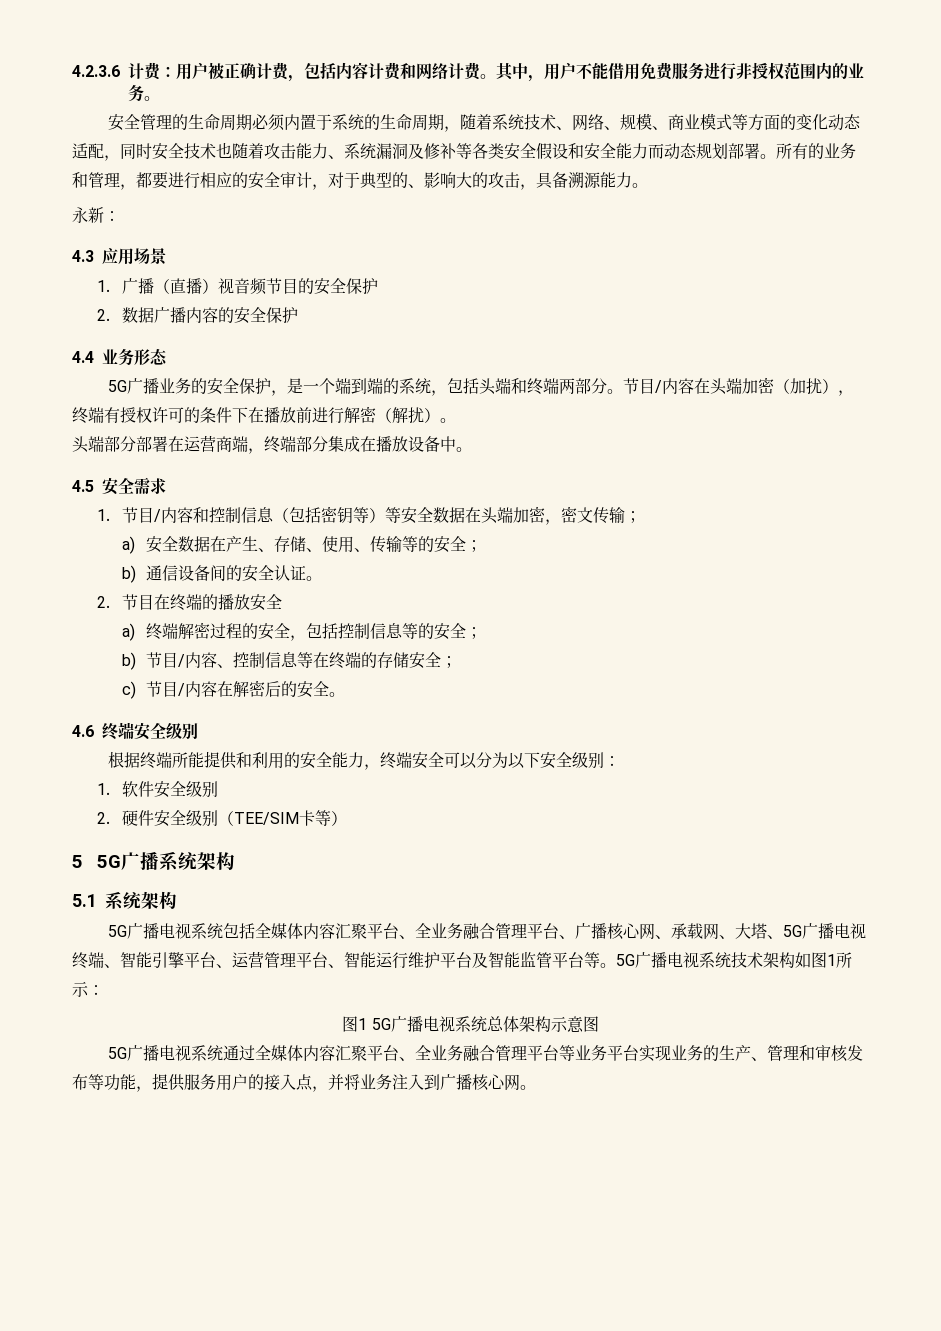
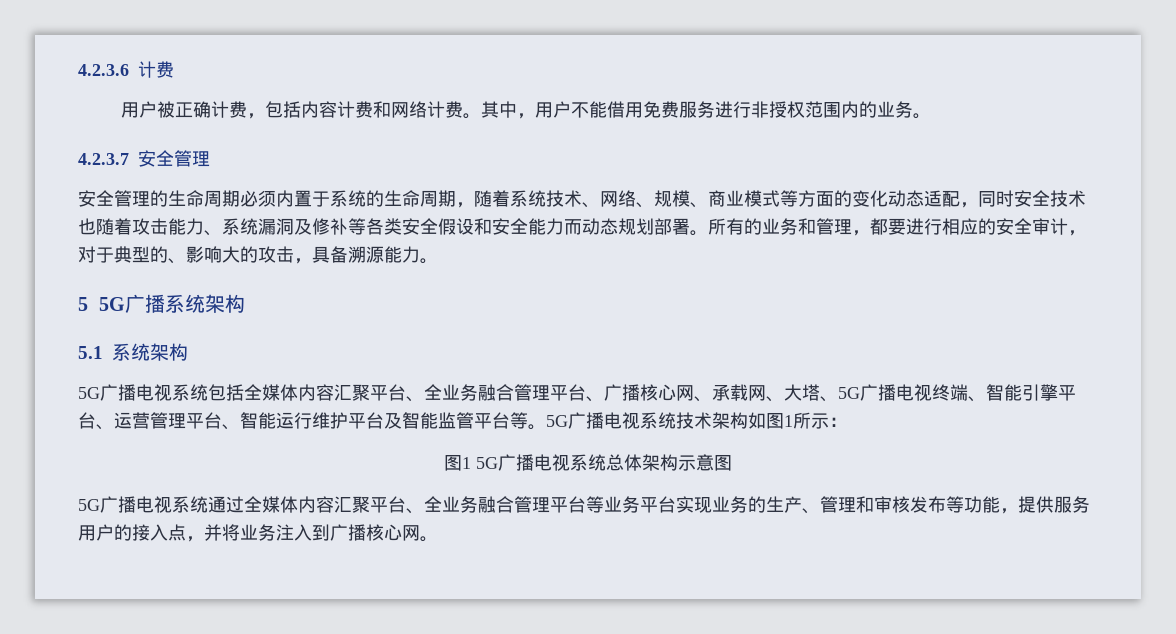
[160,66,176,77] ： -> (174, 69) //
(160, 98) none -> [78,150,210,167] // 4.2.3.7安全管理
[72,207,120,223] [72,248,167,265] [96,278,378,295] [96,307,298,324] [72,348,168,366] [107,377,854,396] [72,406,456,424] [72,435,472,454] [72,477,166,495] [96,506,641,525] [121,536,483,554] [121,565,323,583] [96,594,282,611] [121,622,483,641] [121,652,458,670] [121,680,346,699] [72,722,198,740] [107,751,620,770] [96,781,218,798] [96,810,347,827] // 永新： // 4.3应用场景 // 1.广播（直播）视音频节目的安全保护 // 2.数据广播内容的安全保护 // 4.4业务形态 // 5G广播业务的安全保护，是一个端到端的系统，包括头端和终端两部分。节目/内容在头端加密（加扰），终端有授权许可的条件下在播放前进行解密（解扰）。 // 头端部分部署在运营商端，终端部分集成在播放设备中。 // 4.5安全需求 // 1.节目/内容和控制信息（包括密钥等）等安全数据在头端加密，密文传输； // a)安全数据在产生、存储、使用、传输等的安全； // b)通信设备间的安全认证。 // 2.节目在终端的播放安全 // a)终端解密过程的安全，包括控制信息等的安全； // b)节目/内容、控制信息等在终端的存储安全； // c)节目/内容在解密后的安全。 // 4.6终端安全级别 // 根据终端所能提供和利用的安全能力，终端安全可以分为以下安全级别： // 1.软件安全级别 // 2.硬件安全级别（TEE/SIM卡等） -> (438, 261) none

